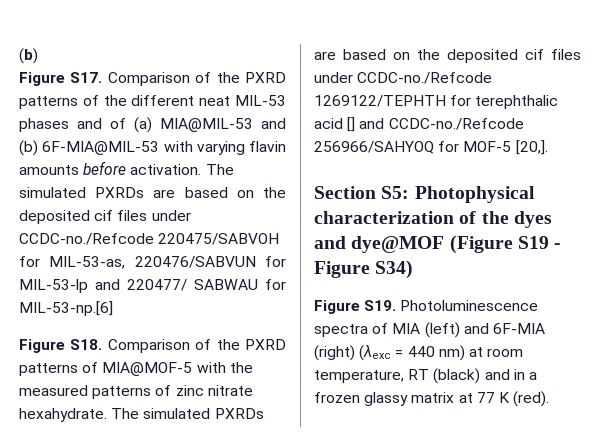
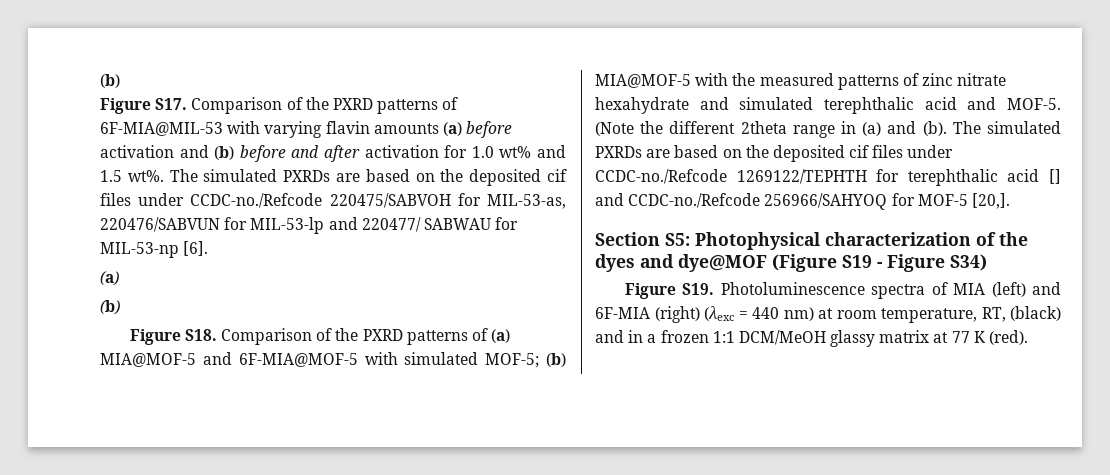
[103,95,286,106] [19,117,286,133] [19,140,38,156] the different neat MIL-53 phases and of (a) MIA@MIL-53 and (b) -> (459, 103) none
[83,161,202,175] before activation. -> [442,121,513,138] [100,145,567,162] [100,170,164,182] (a) before activation and (b) before and after activation for 1.0 wt% and 1.5 wt%.
[19,301,113,316] MIL-53-np.[6] -> [100,241,209,258] [100,271,119,286] [100,300,120,315] MIL-53-np [6]. // (a) // (b)
(99, 367) none -> [491,329,511,343] [100,352,566,368] (a) MIA@MOF-5 and 6F-MIA@MOF-5 with simulated MOF-5; (b)
[19,408,107,422] hexahydrate. -> [595,97,1061,114] [595,121,947,138] hexahydrate and simulated terephthalic acid and MOF-5. (Note the different 2theta range in (a) and (b).
[408,369,430,380] RT -> [981,307,1006,322] RT,
(360, 397) none -> [712,330,826,345] 1:1 DCM/MeOH

